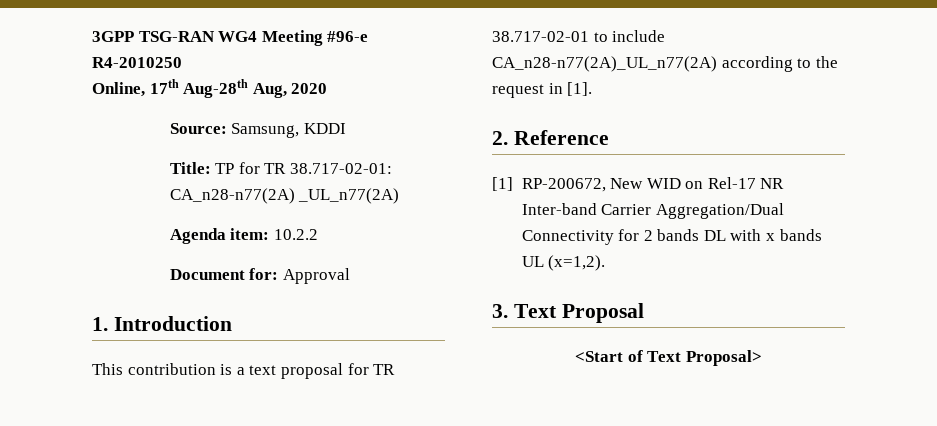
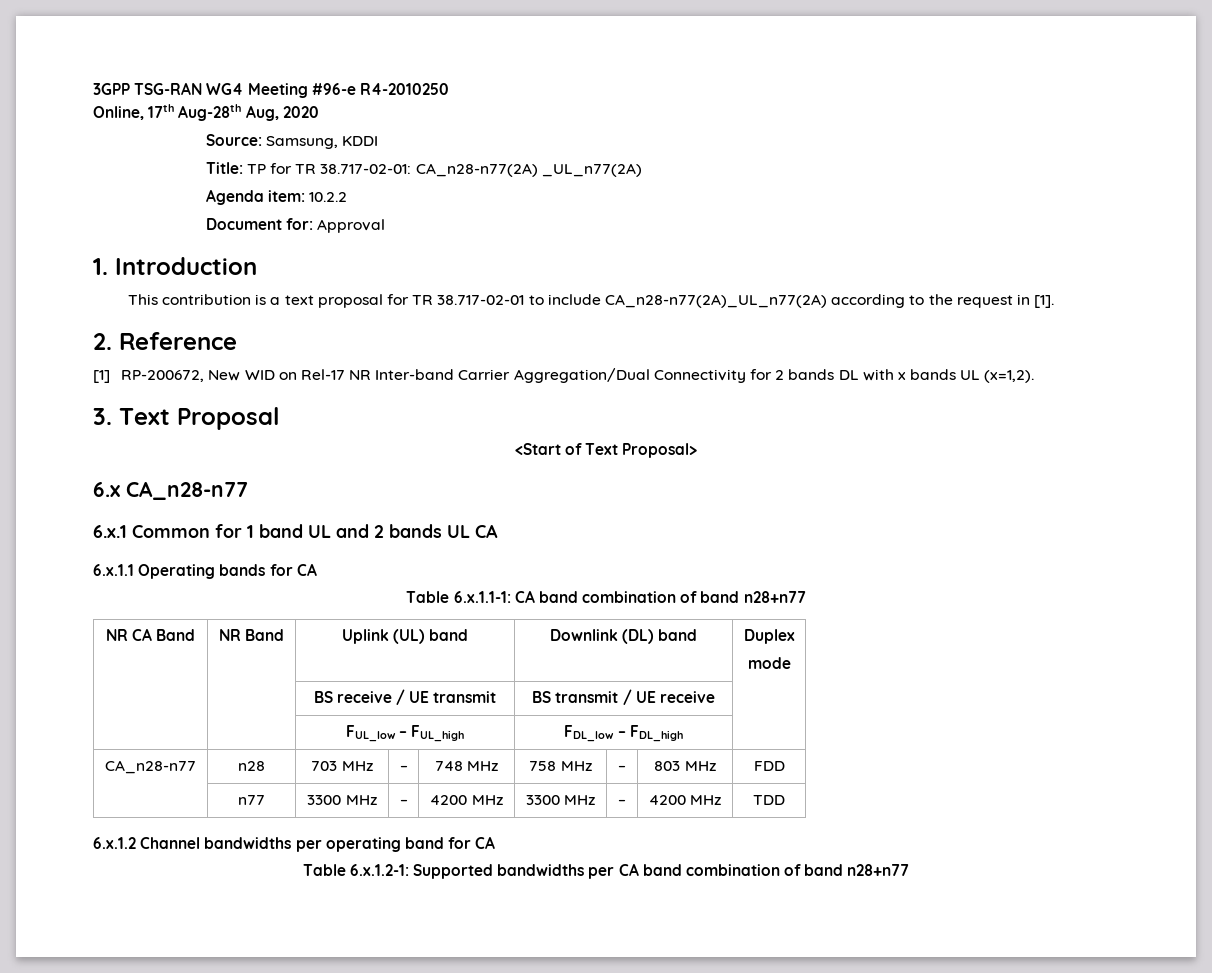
(762, 358) none -> [93,481,248,500] [93,524,498,538] [93,563,317,579] [406,590,806,603] [105,628,196,641] [218,629,285,641] [341,629,469,644] [549,629,698,644] [743,629,795,644] [747,657,791,669] [313,689,497,705] [532,689,715,705] [345,725,465,742] [564,725,683,742] [105,760,196,774] [238,761,265,771] [311,761,373,771] [399,765,408,771] [434,761,499,771] [529,761,592,771] [618,765,626,771] [654,761,716,771] [753,761,785,771] [238,795,265,805] [307,795,377,805] [399,799,408,805] [430,795,503,805] [525,795,596,805] [618,799,626,805] [648,795,722,805] [753,795,785,805] [93,836,496,852] [302,863,910,879] // 6.x CA_n28-n77 // 6.x.1 Common for 1 band UL and 2 bands UL CA // 6.x.1.1 Operating bands for CA // Table 6.x.1.1-1: CA band combination of band n28+n77 // NR CA Band | NR Band | Uplink (UL) band | Downlink (DL) band | Duplex // mode // | | BS receive / UE transmit | BS transmit / UE receive | // | | FUL_low – FUL_high | FDL_low – FDL_high | // CA_n28-n77 | n28 | 703 MHz | – | 748 MHz | 758 MHz | – | 803 MHz | FDD // | n77 | 3300 MHz | – | 4200 MHz | 3300 MHz | – | 4200 MHz | TDD // 6.x.1.2 Channel bandwidths per operating band for CA // Table 6.x.1.2-1: Supported bandwidths per CA band combination of band n28+n77

